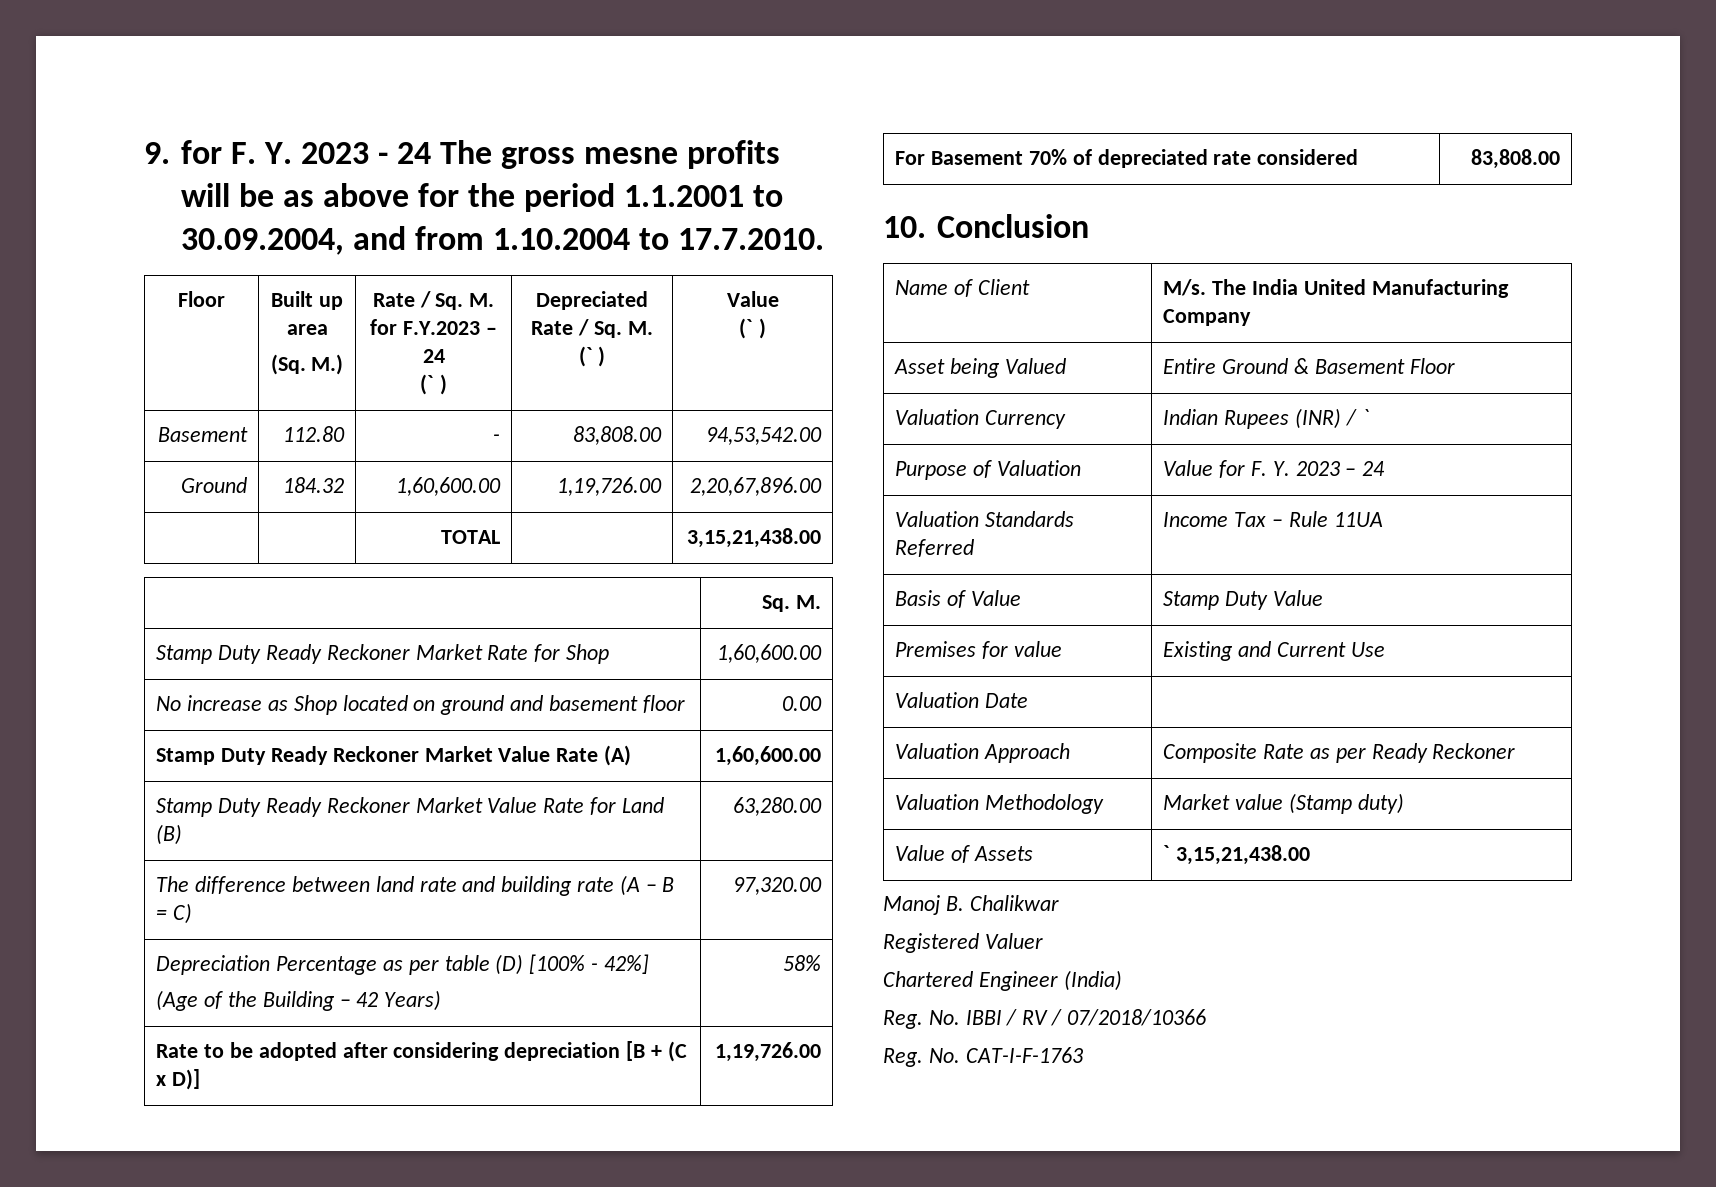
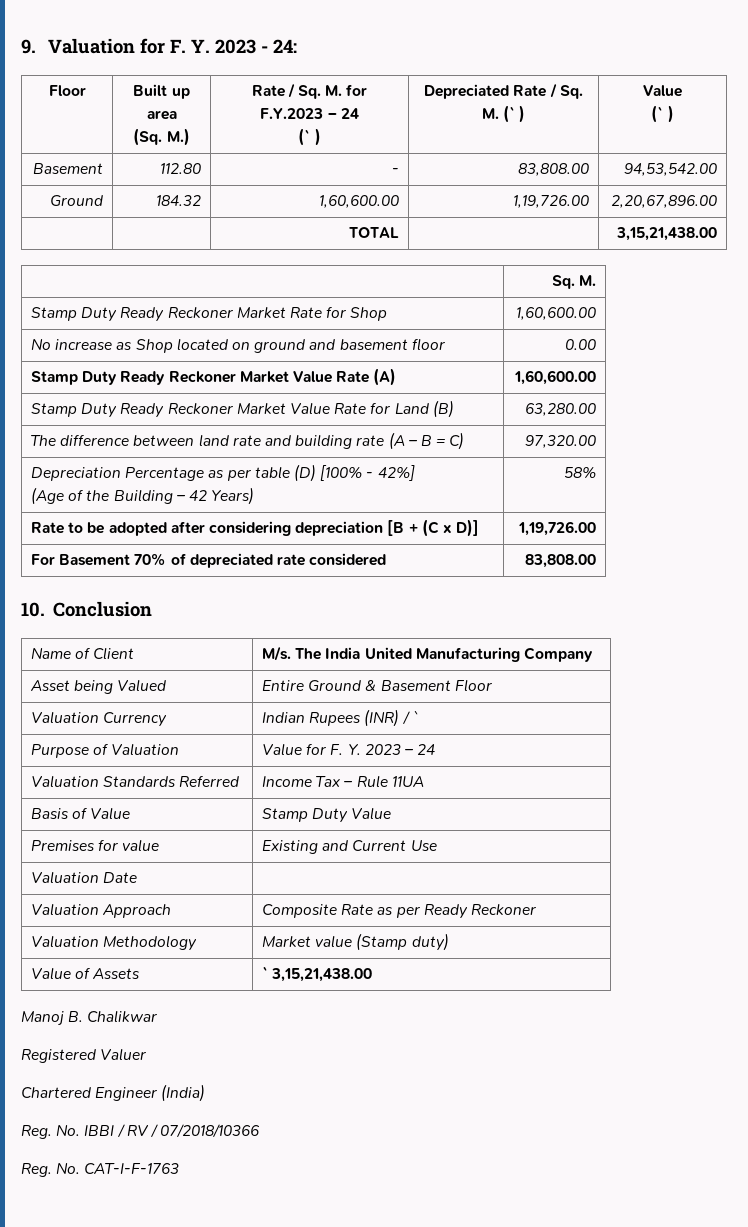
[180,140,781,169] [180,183,784,212] [180,226,824,255] for F. Y. 2023 - 24 The gross mesne profits will be as above for the period 1.1.2001 to 30.09.2004, and from 1.10.2004 to 17.7.2010. -> [47,38,297,54] Valuation for F. Y. 2023 - 24:

